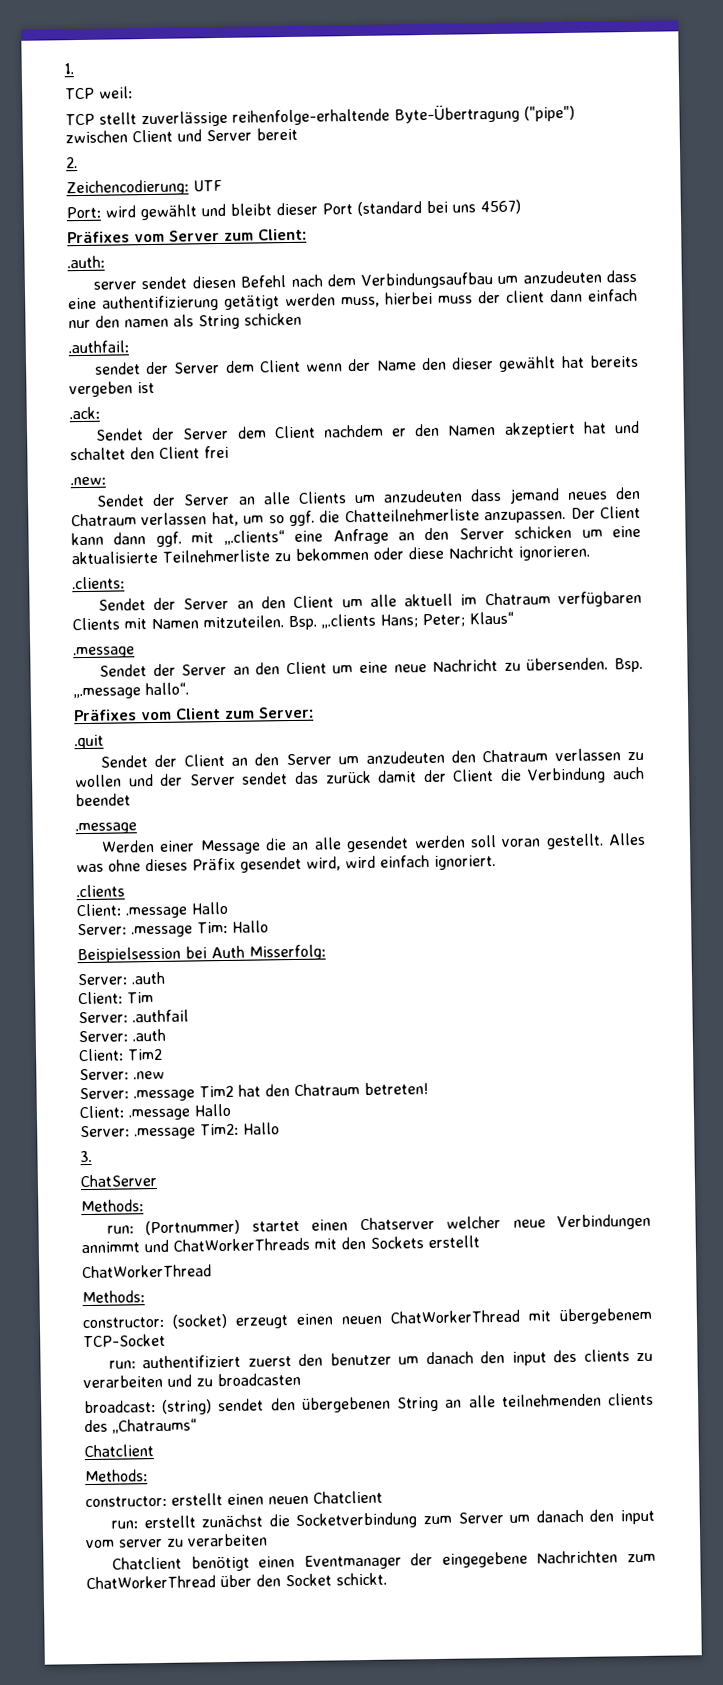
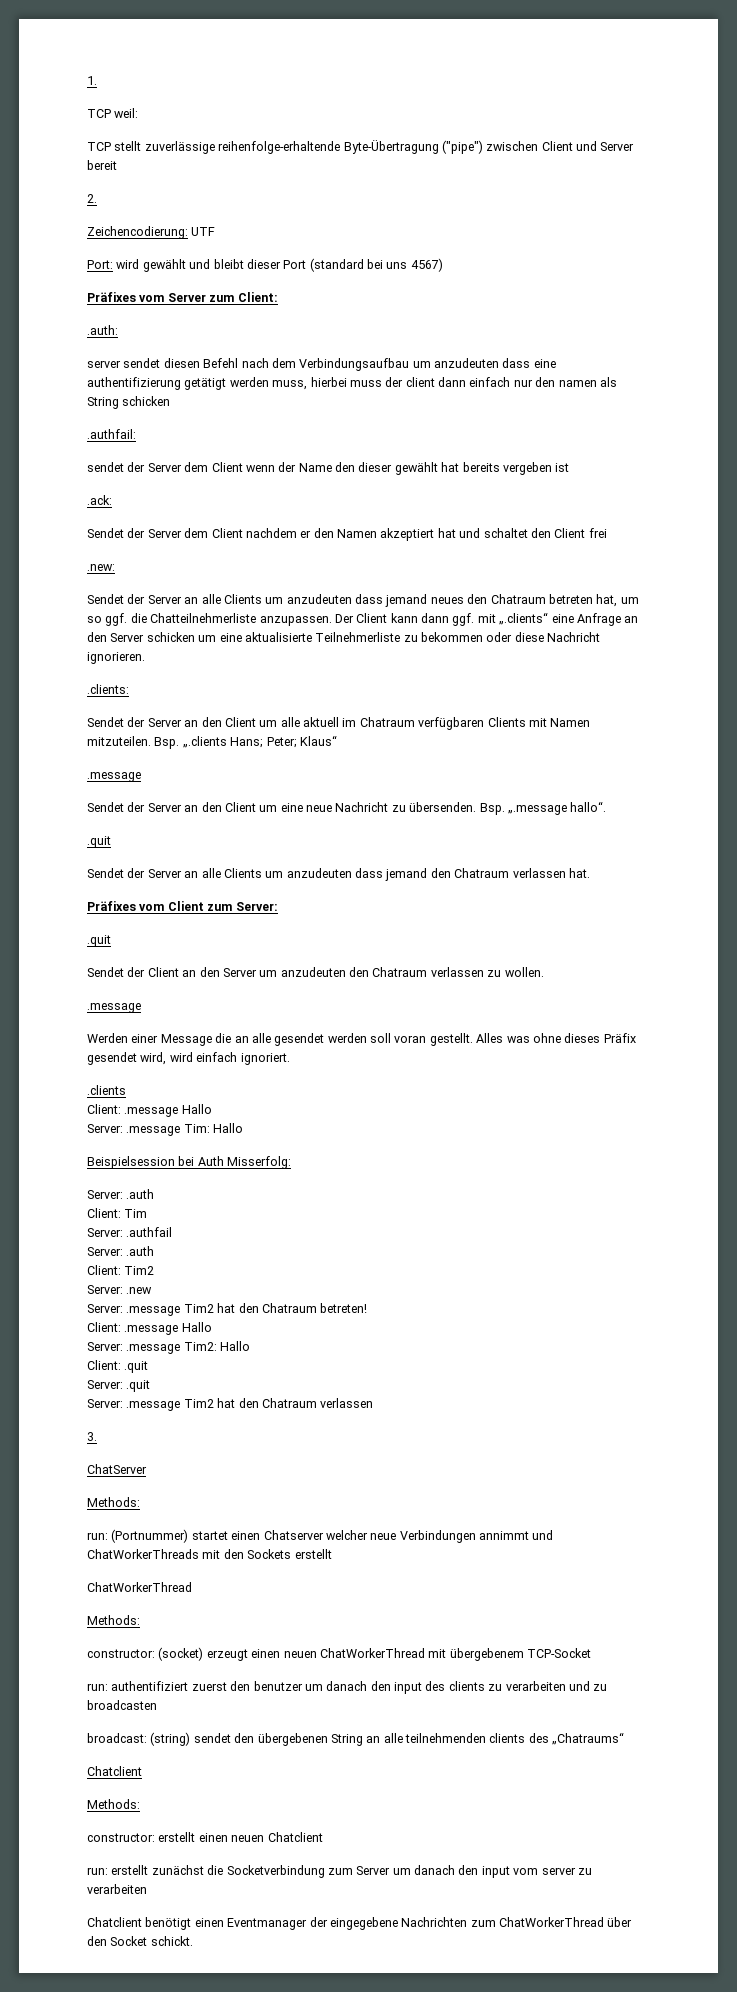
[141,512,208,526] verlassen -> [548,594,593,604] betreten
(189, 689) none -> [87,836,111,848] [87,868,590,881] // .quit // Sendet der Server an alle Clients um anzudeuten dass jemand den Chatraum verlassen hat.
[74,766,645,788] [75,793,131,807] wollen und der Server sendet das zurück damit der Client die Verbindung auch beendet -> [504,967,544,977] wollen.
(280, 1128) none -> [87,1360,149,1373] [87,1380,151,1392] [87,1398,374,1411] // Client: .quit // Server: .quit // Server: .message Tim2 hat den Chatraum verlassen

